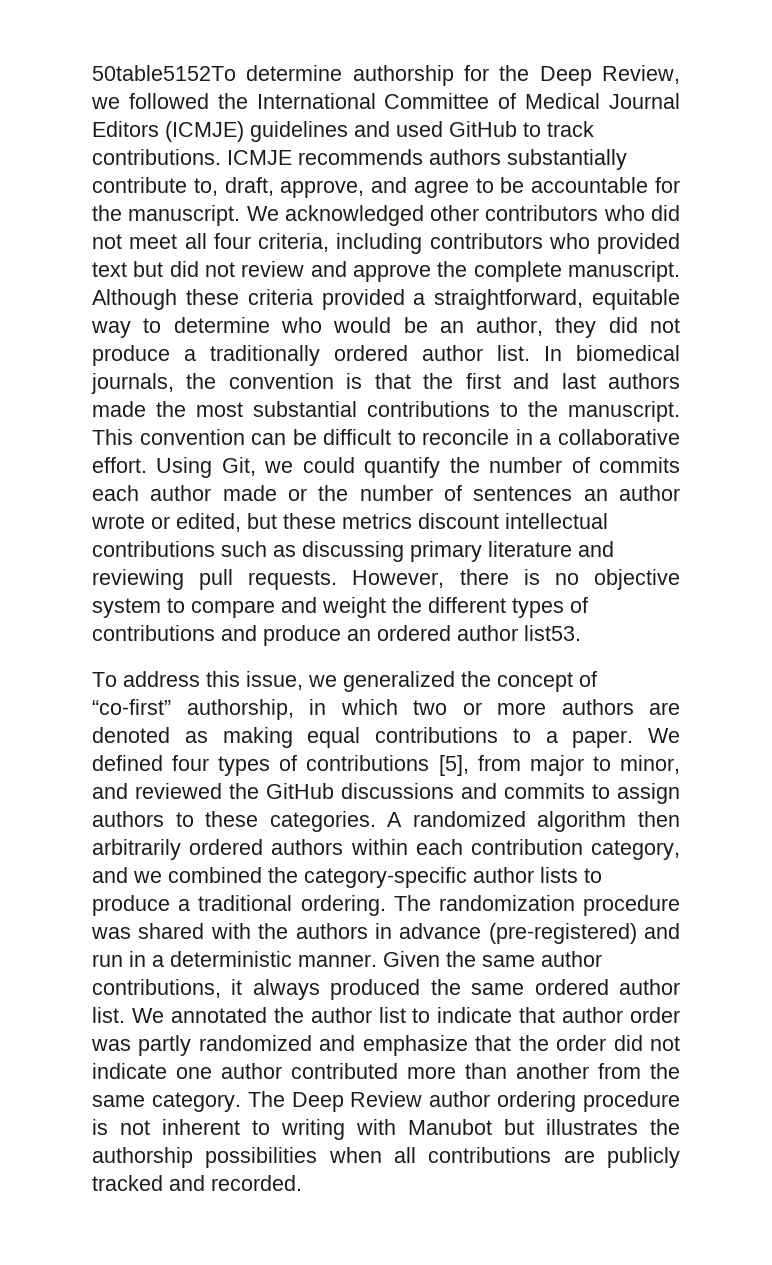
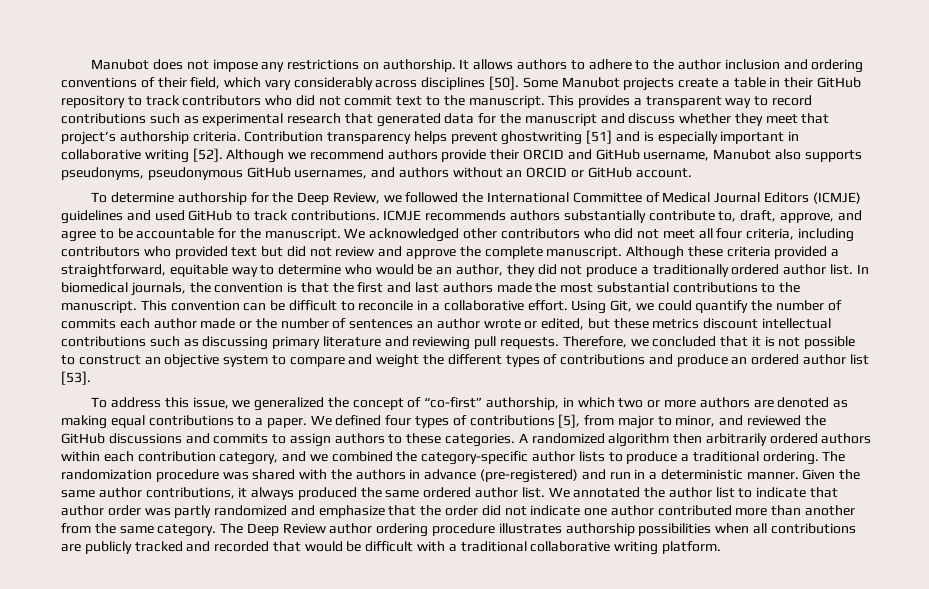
[92,65,236,81] 50table5152To -> [91,59,864,73] [61,76,862,91] [61,95,813,108] [61,113,830,127] [61,130,800,145] [61,148,862,163] [61,167,692,180] [91,192,108,203] Manubot does not impose any restrictions on authorship. It allows authors to adhere to the author inclusion and ordering conventions of their field, which vary considerably across disciplines [50]. Some Manubot projects create a table in their GitHub repository to track contributors who did not commit text to the manuscript. This provides a transparent way to record contributions such as experimental research that generated data for the manuscript and discuss whether they meet that project’s authorship criteria. Contribution transparency helps prevent ghostwriting [51] and is especially important in collaborative writing [52]. Although we recommend authors provide their ORCID and GitHub username, Manubot also supports pseudonyms, pseudonymous GitHub usernames, and authors without an ORCID or GitHub account. // To
[352,569,579,588] However, there is no -> [562,336,856,349] [61,355,161,365] Therefore, we concluded that it is not possible to construct an
[524,625,581,641] list53. -> [849,354,869,365] [61,371,91,385] list [53].
[92,1119,680,1140] is not inherent to writing with Manubot but illustrates the -> [498,523,562,534] illustrates
[211,1175,302,1191] recorded. -> [214,541,721,555] recorded that would be difficult with a traditional collaborative writing platform.

